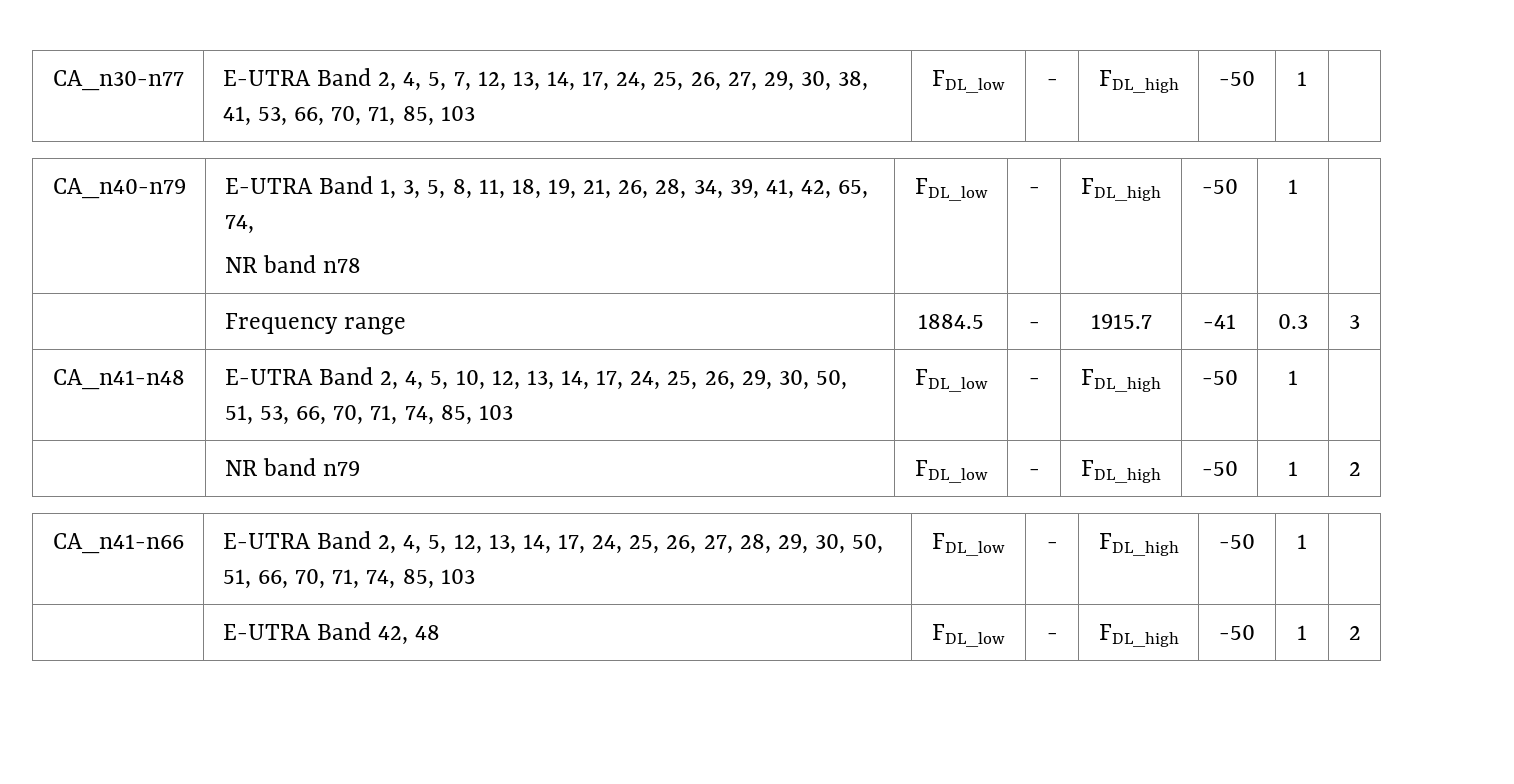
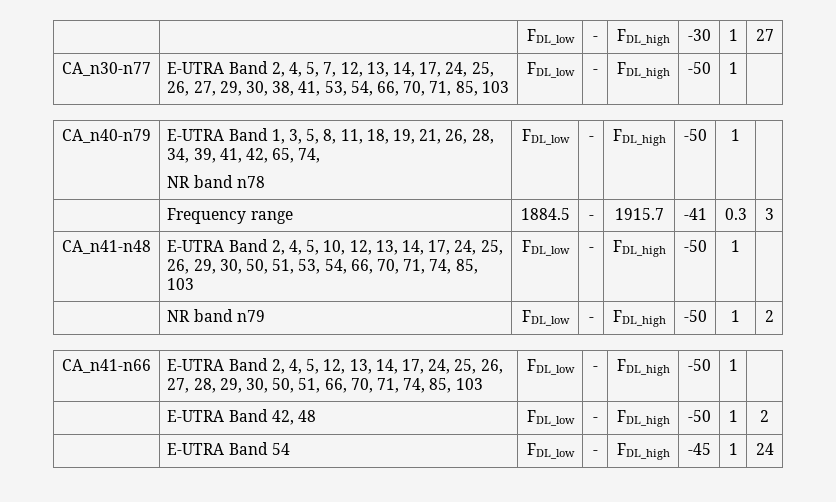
(52, 80) none -> [526,29,575,45] [592,36,598,41] [616,29,670,46] [687,29,711,41] [728,29,738,41] [755,29,774,41] | | FDL_low | - | FDL_high | -30 | 1 | 27 //
(287, 116) none -> [350,81,373,96] 54,
(289, 415) none -> [324,259,347,274] 54,
(1361, 633) none -> [167,442,290,455] [526,443,575,459] [592,450,598,455] [616,443,670,460] [687,443,711,455] [728,443,738,455] [755,443,774,455] // | E-UTRA Band 54 | FDL_low | - | FDL_high | -45 | 1 | 24

